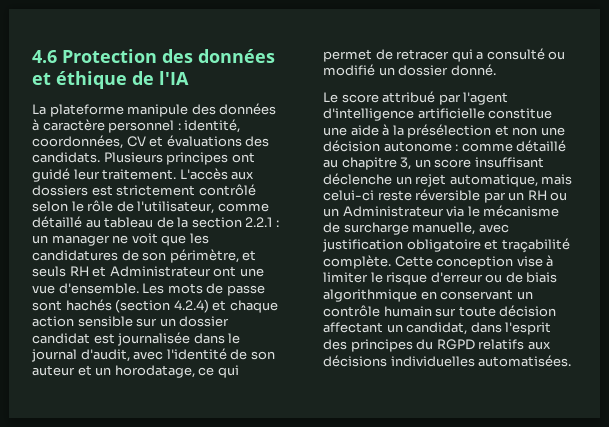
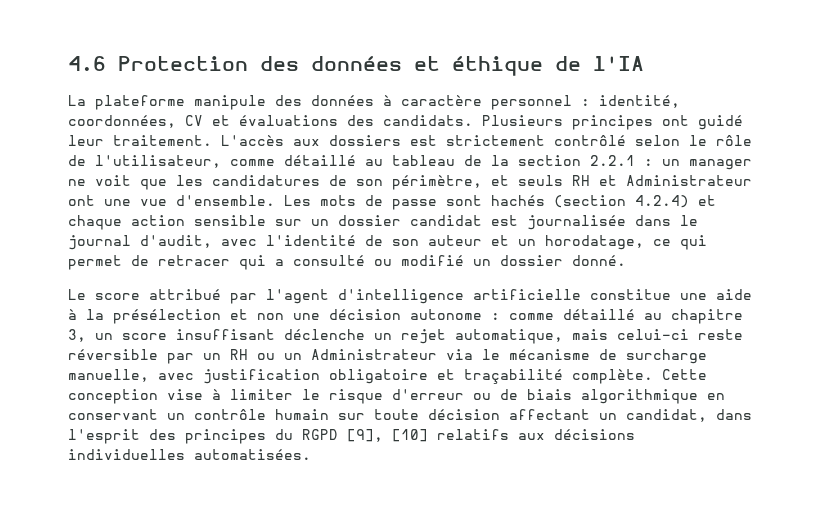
(475, 344) none -> [347,429,428,442] [9], [10]

